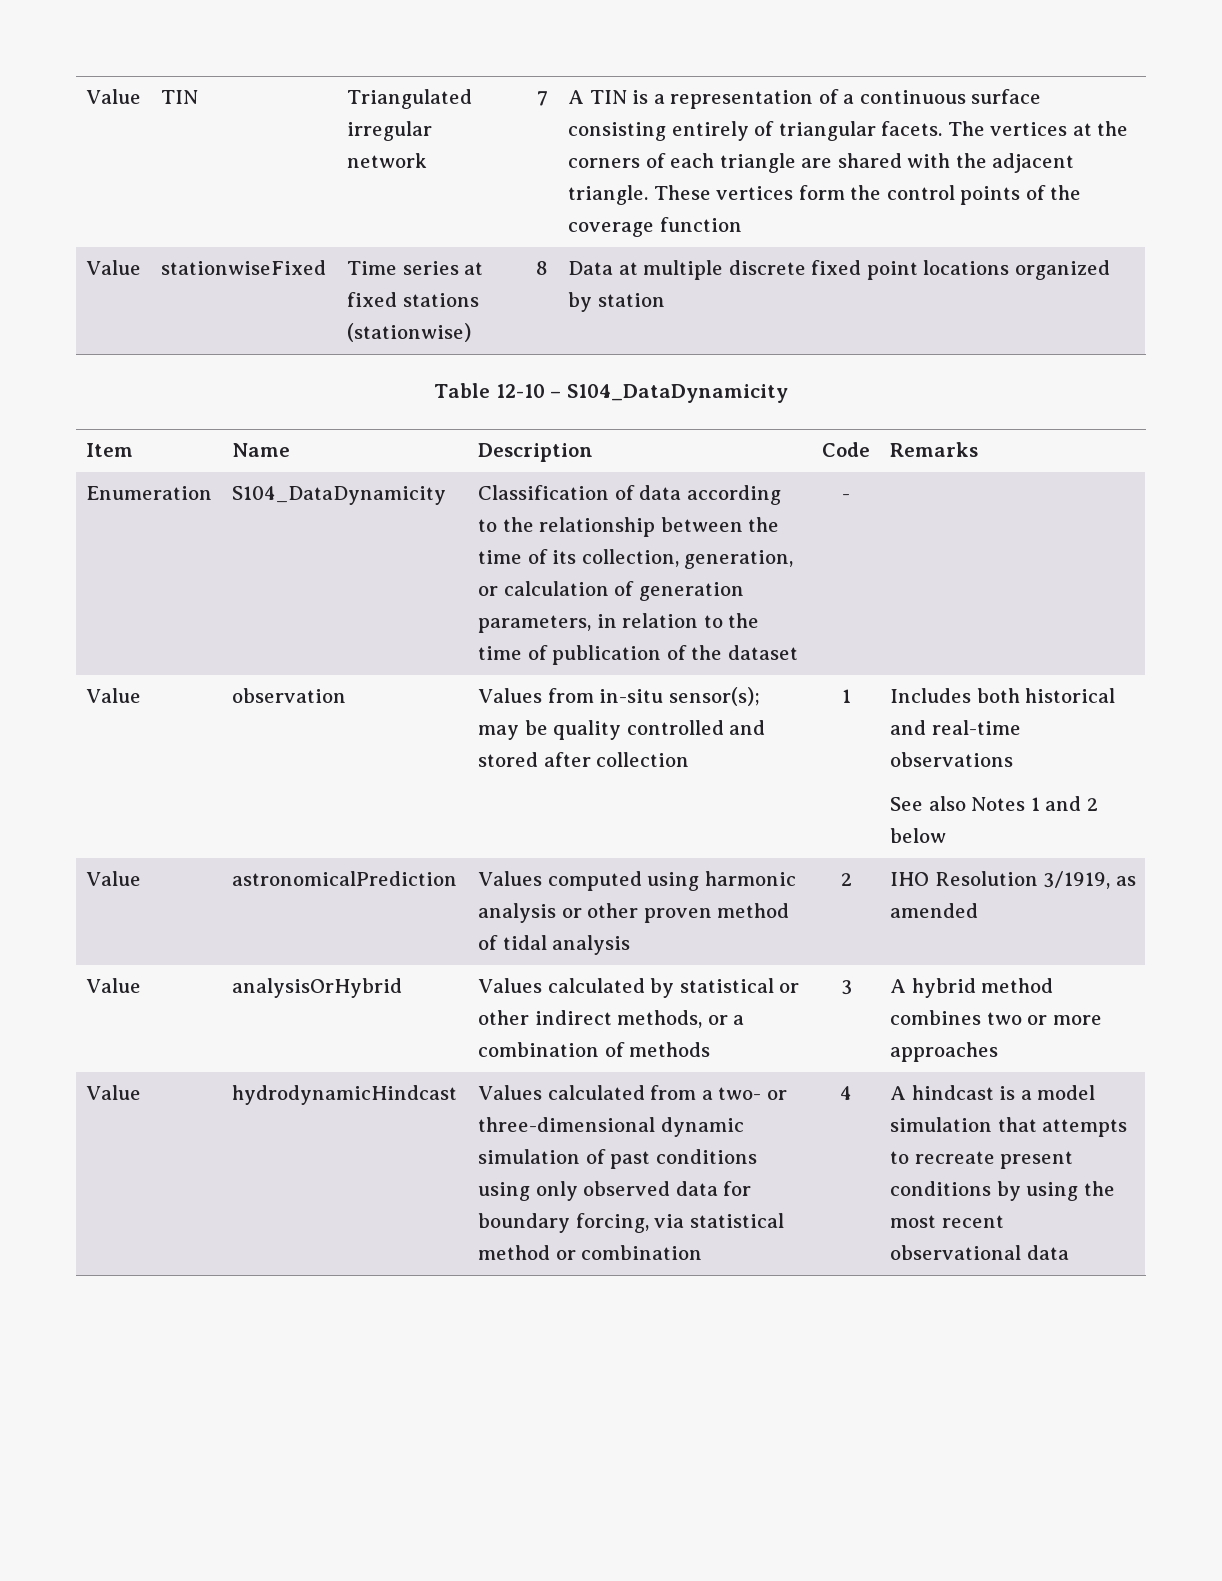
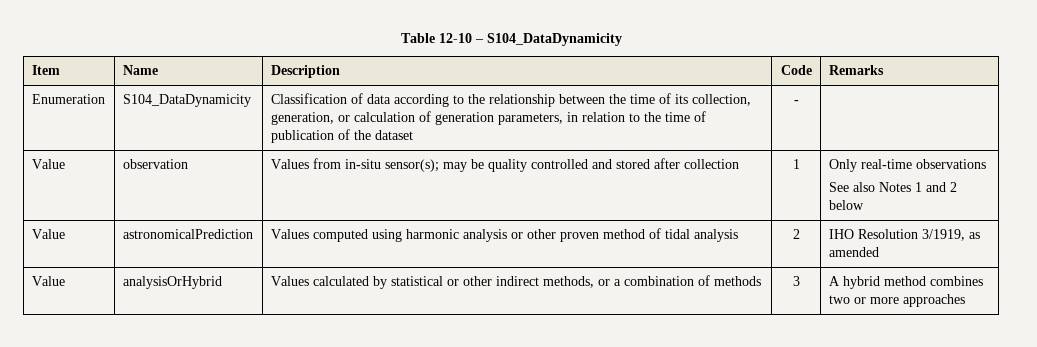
[85,89,141,104] [160,90,198,104] [346,89,472,109] [346,121,432,141] [346,153,427,168] [536,91,548,106] [567,89,1042,109] [567,121,1129,141] [567,153,1075,173] [567,185,1082,205] [567,217,742,237] [85,260,141,275] [160,260,326,275] [346,261,484,275] [346,292,479,307] [346,323,471,342] [536,261,548,275] [567,260,1110,280] [567,292,665,312] Value | TIN | Triangulated irregular network | 7 | A TIN is a representation of a continuous surface consisting entirely of triangular facets. The vertices at the corners of each triangle are shared with the adjacent triangle. These vertices form the control points of the coverage function // Value | stationwiseFixed | Time series at fixed stations (stationwise) | 8 | Data at multiple discrete fixed point locations organized by station // -> (400, 38) none
[889,688,1116,703] [889,720,926,735] Includes both historical and -> [828,159,857,172] Only
[85,1085,141,1100] [231,1085,457,1105] [477,1085,787,1100] [477,1117,744,1137] [477,1149,757,1169] [477,1181,752,1201] [477,1213,784,1233] [477,1245,703,1260] [840,1086,852,1100] [889,1085,1096,1100] [889,1117,1128,1137] [889,1151,1074,1169] [889,1181,1115,1201] [889,1215,1004,1228] [889,1245,1069,1260] // Value | hydrodynamicHindcast | Values calculated from a two- or three-dimensional dynamic simulation of past conditions using only observed data for boundary forcing, via statistical method or combination | 4 | A hindcast is a model simulation that attempts to recreate present conditions by using the most recent observational data -> (965, 300) none

